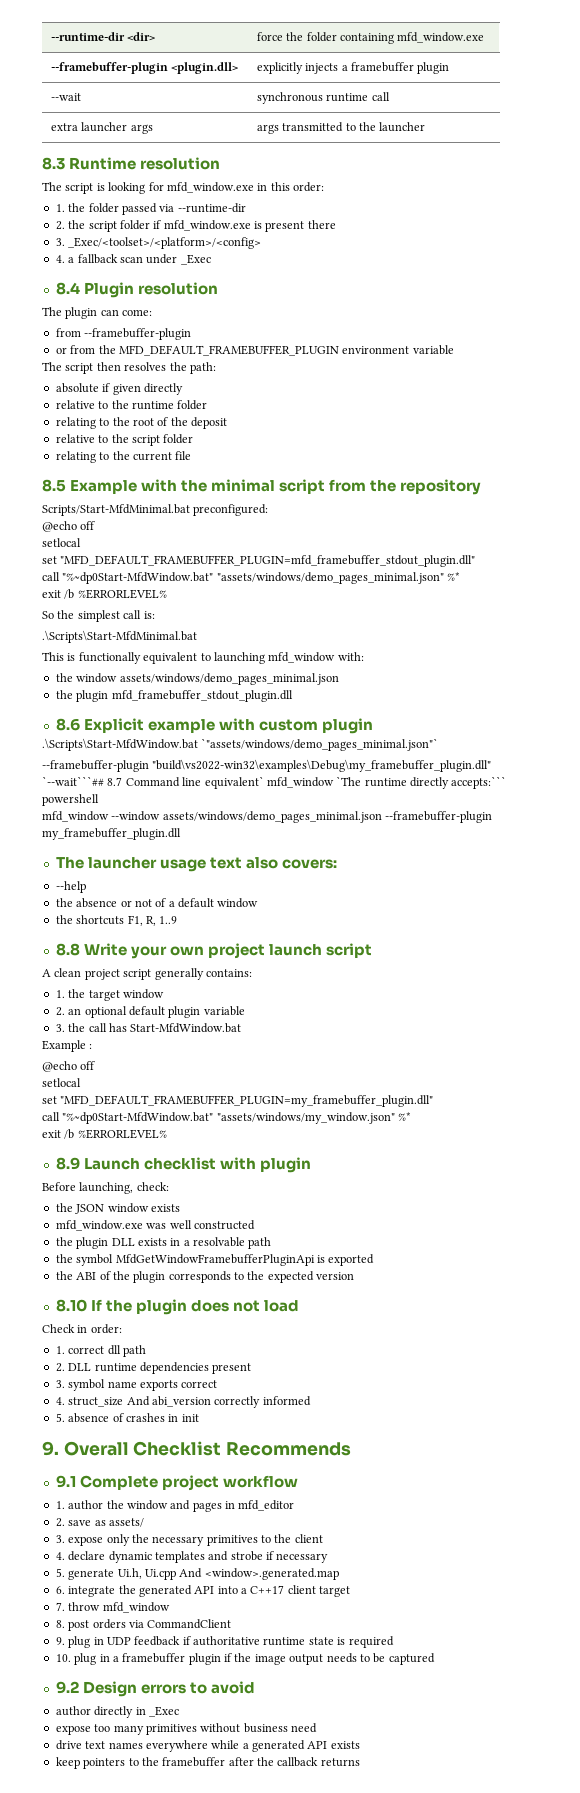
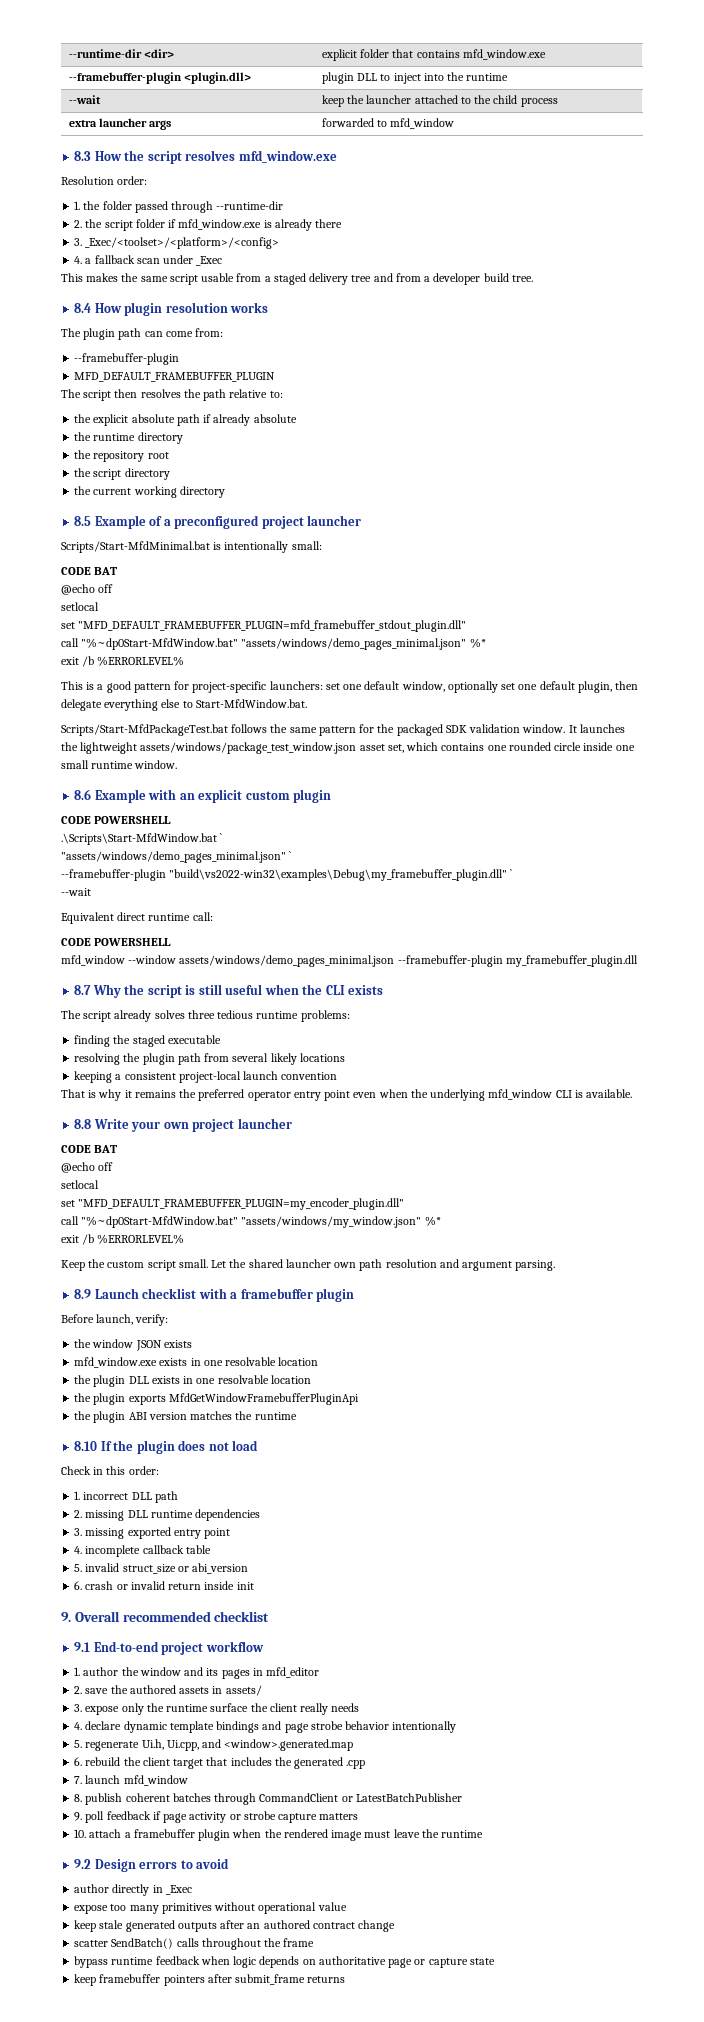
[256,32,394,44] force the folder containing -> [321,49,460,61] explicit folder that contains
[256,62,450,74] [50,93,81,101] [256,92,390,104] [50,122,153,134] [256,122,426,134] [42,157,221,170] [42,182,290,194] explicitly injects a framebuffer plugin // --wait | synchronous runtime call // extra launcher args | args transmitted to the launcher // 8.3 Runtime resolution // The script is looking for mfd_window.exe in this -> [321,72,509,84] [68,95,101,104] [321,95,558,107] [68,118,172,130] [321,118,455,129] [74,150,337,164] [61,176,114,185] plugin DLL to inject into the runtime // --wait | keep the launcher attached to the child process // extra launcher args | forwarded to mfd_window // 8.3 How the script resolves mfd_window.exe // Resolution
[159,204,175,212] via -> [171,201,214,213] through
[265,221,305,232] present -> [274,219,312,231] already
(211, 259) none -> [61,273,533,285] // This makes the same script usable from a staged delivery tree and from a developer build tree.
[83,282,218,298] Plugin resolution -> [94,302,269,316] How plugin resolution works
[100,309,153,316] [55,328,192,340] [55,345,116,354] can come: // from --framebuffer-plugin // or from the -> [118,328,224,340] [74,353,180,365] path can come from: // --framebuffer-plugin //
[342,345,454,355] environment variable -> (276, 377) none
[189,362,216,374] [55,383,183,395] [55,400,208,410] [55,417,227,429] [55,434,194,446] [55,451,192,463] [42,479,482,495] [42,504,269,516] path: // absolute if given directly // relative to the runtime folder // relating to the root of the deposit // relative to the script folder // relating to the current file // 8.5 Example with the minimal script from the repository // Scripts/Start-MfdMinimal.bat preconfigured: -> [203,389,283,401] [74,414,297,426] [74,432,183,444] [74,450,169,462] [74,468,170,480] [74,486,225,498] [74,515,362,529] [61,541,322,553] [61,567,118,575] path relative to: // the explicit absolute path if already absolute // the runtime directory // the repository root // the script directory // the current working directory // 8.5 Example of a preconfigured project launcher // Scripts/Start-MfdMinimal.bat is intentionally small: // CODE BAT
[42,610,155,622] [42,630,197,643] [42,652,364,664] [55,673,339,685] [55,690,293,702] [55,718,255,733] So the simplest call is: // .\Scripts\Start-MfdMinimal.bat // This is functionally equivalent to launching mfd_window with: // the window assets/windows/demo_pages_minimal.json // the plugin mfd_framebuffer_stdout_plugin.dll // 8.6 Explicit example with -> [61,681,639,693] [61,699,307,711] [61,724,625,736] [61,742,635,754] [61,760,178,769] [74,789,243,803] This is a good pattern for project-specific launchers: set one default window, optionally set one default plugin, then delegate everything else to Start-MfdWindow.bat. // Scripts/Start-MfdPackageTest.bat follows the same pattern for the packaged SDK validation window. It launches the lightweight assets/windows/package_test_window.json asset set, which contains one rounded circle inside one small runtime window. // 8.6 Example with an explicit
(374, 726) none -> [61,816,172,824] // CODE POWERSHELL
[201,738,439,751] `"assets/windows/demo_pages_minimal.json"` -> [220,833,223,842] [61,851,292,863] ` // "assets/windows/demo_pages_minimal.json" `
[42,776,507,789] [42,794,99,806] `--wait```## 8.7 Command line equivalent` mfd_window `The runtime directly accepts:``` powershell -> [510,869,513,878] [61,888,91,896] [61,912,213,924] [61,938,172,946] ` // --wait // Equivalent direct runtime call: // CODE POWERSHELL
[55,857,337,872] [55,881,86,893] [55,898,259,908] [55,915,178,926] The launcher usage text also covers: // --help // the absence or not of a default window // the shortcuts F1, R, 1..9 -> [74,984,384,998] [61,1010,350,1022] [74,1035,221,1047] [74,1053,345,1065] [74,1071,338,1083] [61,1089,633,1101] 8.7 Why the script is still useful when the CLI exists // The script already solves three tedious runtime problems: // finding the staged executable // resolving the plugin path from several likely locations // keeping a consistent project-local launch convention // That is why it remains the preferred operator entry point even when the underlying mfd_window CLI is available.
[269,943,373,958] [42,968,252,980] [55,989,164,1001] [55,1006,245,1018] [55,1023,242,1033] [42,1040,93,1052] [42,1061,96,1072] [42,1078,81,1087] [42,1095,434,1107] launch script // A clean project script generally contains: // 1. the target window // 2. an optional default plugin variable // 3. the call has Start-MfdWindow.bat // Example : // @echo off // setlocal // set "MFD_DEFAULT_FRAMEBUFFER_PLUGIN=my_framebuffer_plugin.dll" -> [237,1118,292,1129] [61,1145,118,1153] [61,1162,114,1173] [61,1180,99,1189] [61,1198,405,1210] launcher // CODE BAT // @echo off // setlocal // set "MFD_DEFAULT_FRAMEBUFFER_PLUGIN=my_encoder_plugin.dll"
(167, 1134) none -> [61,1259,556,1271] // Keep the custom script small. Let the shared launcher own path resolution and argument parsing.
(256, 1163) none -> [230,1288,313,1299] a framebuffer
[79,1182,169,1194] [55,1203,149,1214] launching, check: // the JSON window -> [96,1314,169,1326] [74,1339,162,1351] launch, verify: // the window JSON
[146,1220,255,1230] was well constructed -> [159,1357,319,1366] exists in one resolvable location
[183,1237,272,1249] [55,1254,114,1266] a resolvable path // the symbol -> [196,1375,311,1384] [74,1393,166,1405] one resolvable location // the plugin exports
[316,1254,375,1266] [55,1271,355,1283] is exported // the ABI of the plugin corresponds to the expected version -> [74,1411,297,1423] // the plugin ABI version matches the runtime
[90,1324,122,1334] [55,1345,121,1355] order: // 1. correct dll -> [106,1466,159,1475] [74,1491,152,1500] this order: // 1. incorrect DLL
(65, 1367) none -> [85,1510,125,1521] missing
[212,1363,252,1374] [55,1379,218,1391] [55,1396,311,1408] [55,1413,179,1423] present // 3. symbol name exports correct // 4. struct_size And abi_version correctly informed // 5. absence of crashes in -> [74,1527,231,1539] [74,1545,211,1557] [74,1563,249,1574] [74,1581,235,1590] // 3. missing exported entry point // 4. incomplete callback table // 5. invalid struct_size or abi_version // 6. crash or invalid return inside
[133,1441,352,1456] Checklist Recommends -> [122,1611,270,1622] recommended checklist
[79,1475,158,1490] Complete -> [93,1641,159,1652] End-to-end
(191, 1505) none -> [206,1668,219,1676] its
[94,1520,106,1526] as -> [110,1685,223,1694] the authored assets in
[152,1534,323,1546] necessary primitives to the client -> [166,1703,360,1715] runtime surface the client really needs
[154,1551,329,1563] [55,1568,339,1580] [55,1585,351,1597] templates and strobe if necessary // 5. generate Ui.h, Ui.cpp And <window>.generated.map // 6. integrate the generated API into a C++17 client target -> [169,1721,457,1733] [74,1739,354,1751] [74,1757,366,1769] template bindings and page strobe behavior intentionally // 5. regenerate Ui.h, Ui.cpp, and <window>.generated.map // 6. rebuild the client target that includes the generated .cpp
[68,1602,101,1611] throw -> [85,1775,121,1784] launch
[68,1619,144,1631] post orders via -> [85,1793,257,1805] publish coherent batches through
[55,1636,394,1648] // 9. plug in UDP feedback if authoritative runtime state is required -> [341,1793,462,1802] [74,1811,359,1823] or LatestBatchPublisher // 9. poll feedback if page activity or strobe capture matters
[74,1653,435,1665] plug in a framebuffer plugin if the image output needs to be captured -> [89,1829,484,1841] attach a framebuffer plugin when the rendered image must leave the runtime
[243,1723,317,1733] [55,1740,360,1752] [55,1757,319,1769] business need // drive text names everywhere while a generated API exists // keep pointers to the framebuffer after the callback -> [258,1902,347,1914] [74,1920,396,1932] [74,1938,315,1950] [74,1956,495,1968] [74,1974,306,1986] operational value // keep stale generated outputs after an authored contract change // scatter SendBatch() calls throughout the frame // bypass runtime feedback when logic depends on authoritative page or capture state // keep framebuffer pointers after submit_frame

